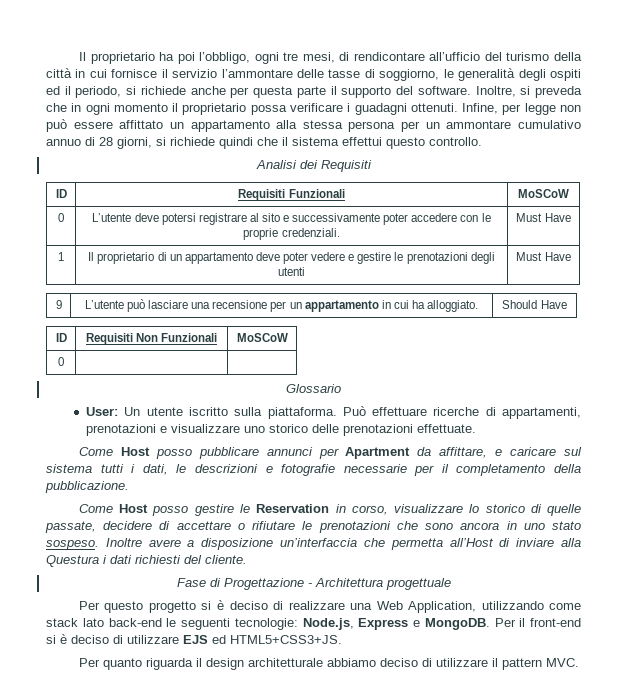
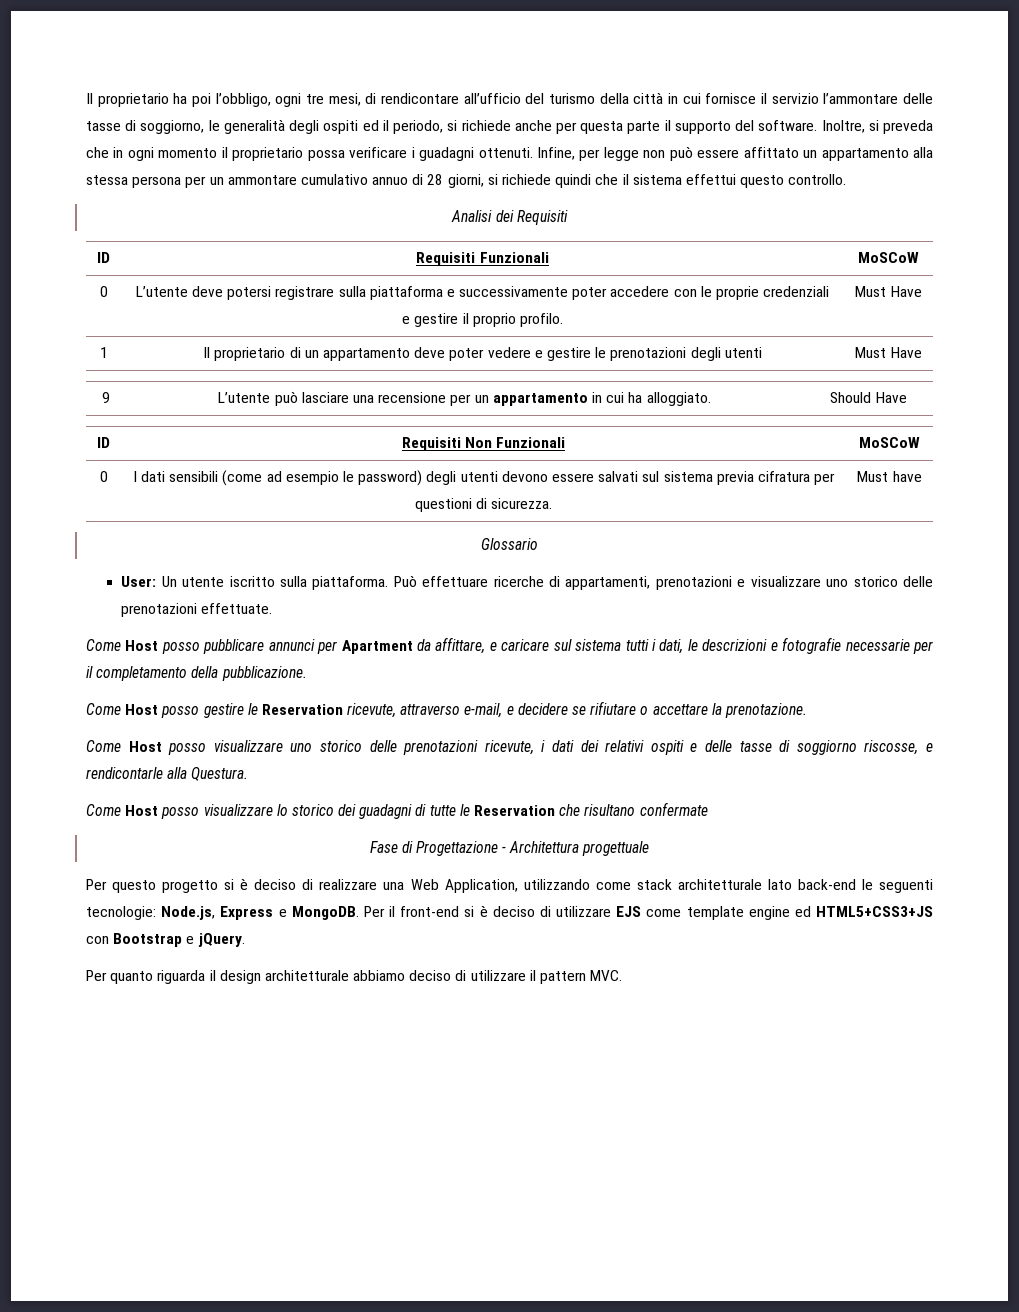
[249,213,280,222] al sito -> [338,286,443,300] sulla piattaforma
[281,228,340,237] credenziali. -> [763,286,830,297] [402,313,563,327] credenziali e gestire il proprio profilo.
(64, 361) | -> [132,470,836,486] [414,498,553,512] [857,471,922,482] I dati sensibili (come ad esempio le password) degli utenti devono essere salvati sul sistema previa cifratura per questioni di sicurezza. | Must have
[335,504,581,516] [45,521,581,533] [46,538,581,550] [46,555,247,567] in corso, visualizzare lo storico di quelle passate, decidere di accettare o rifiutare le prenotazioni che sono ancora in uno stato sospeso. Inoltre avere a disposizione un’interfaccia che permetta all’Host di inviare alla Questura i dati richiesti del cliente. -> [347,701,807,718] [86,740,934,755] [86,767,249,781] [86,802,708,819] ricevute, attraverso e-mail, e decidere se rifiutare o accettare la prenotazione. // Come Host posso visualizzare uno storico delle prenotazioni ricevute, i dati dei relativi ospiti e delle tasse di soggiorno riscosse, e rendicontarle alla Questura. // Come Host posso visualizzare lo storico dei guadagni di tutte le Reservation che risultano confermate
(78, 622) none -> [677,879,762,890] architetturale
[212,635,342,644] ed HTML5+CSS3+JS. -> [646,906,933,920] [86,933,245,947] come template engine ed HTML5+CSS3+JS con Bootstrap e jQuery.

